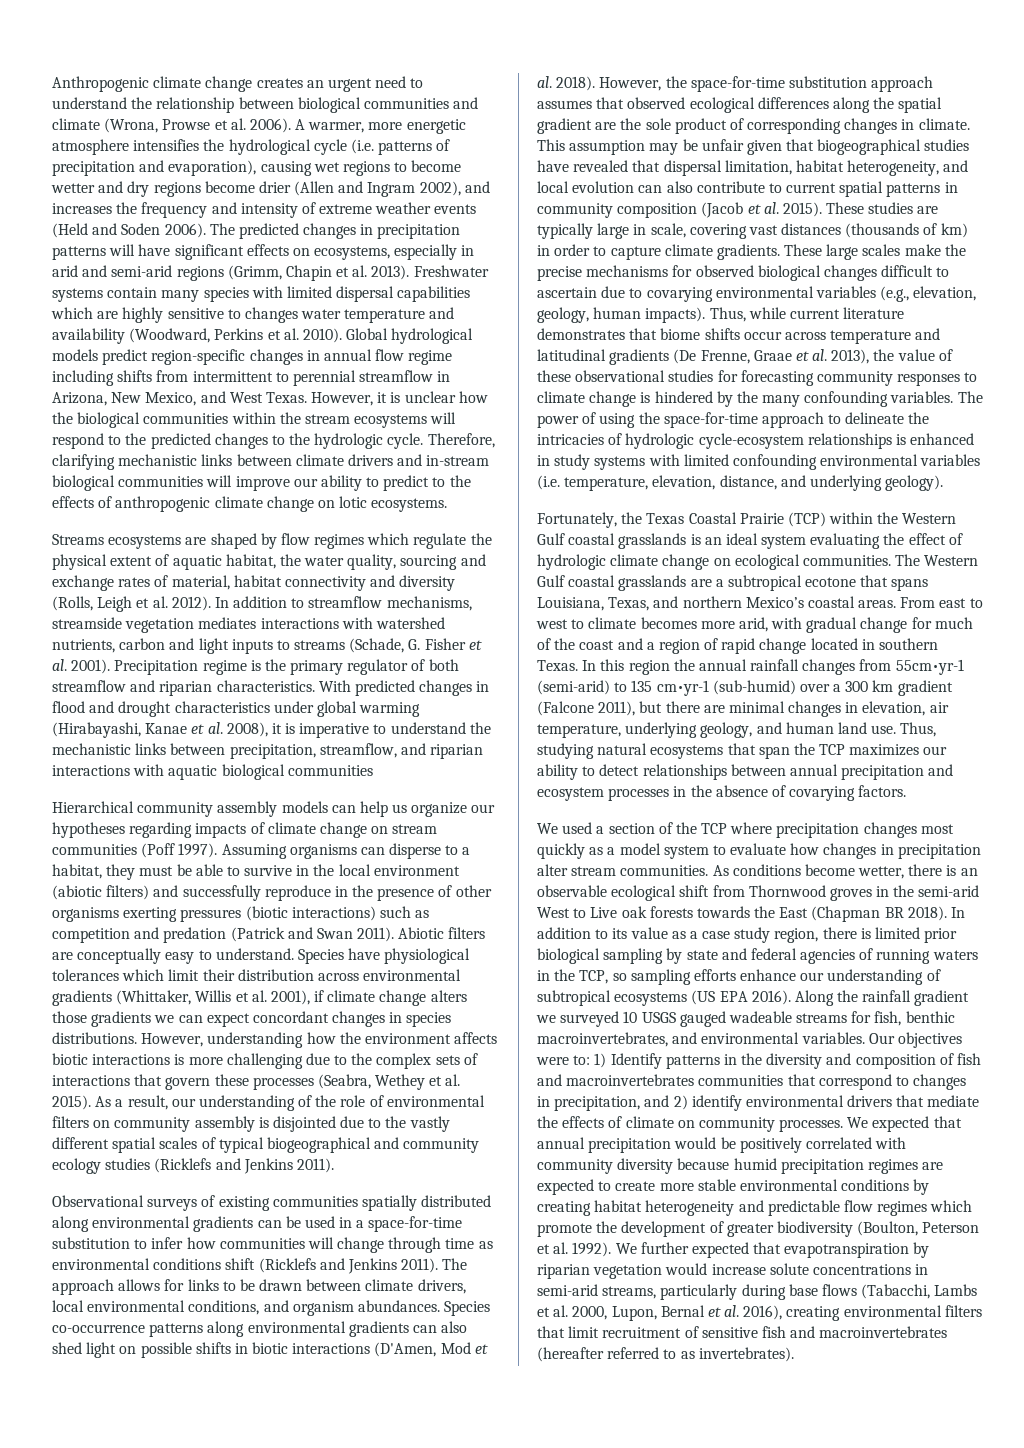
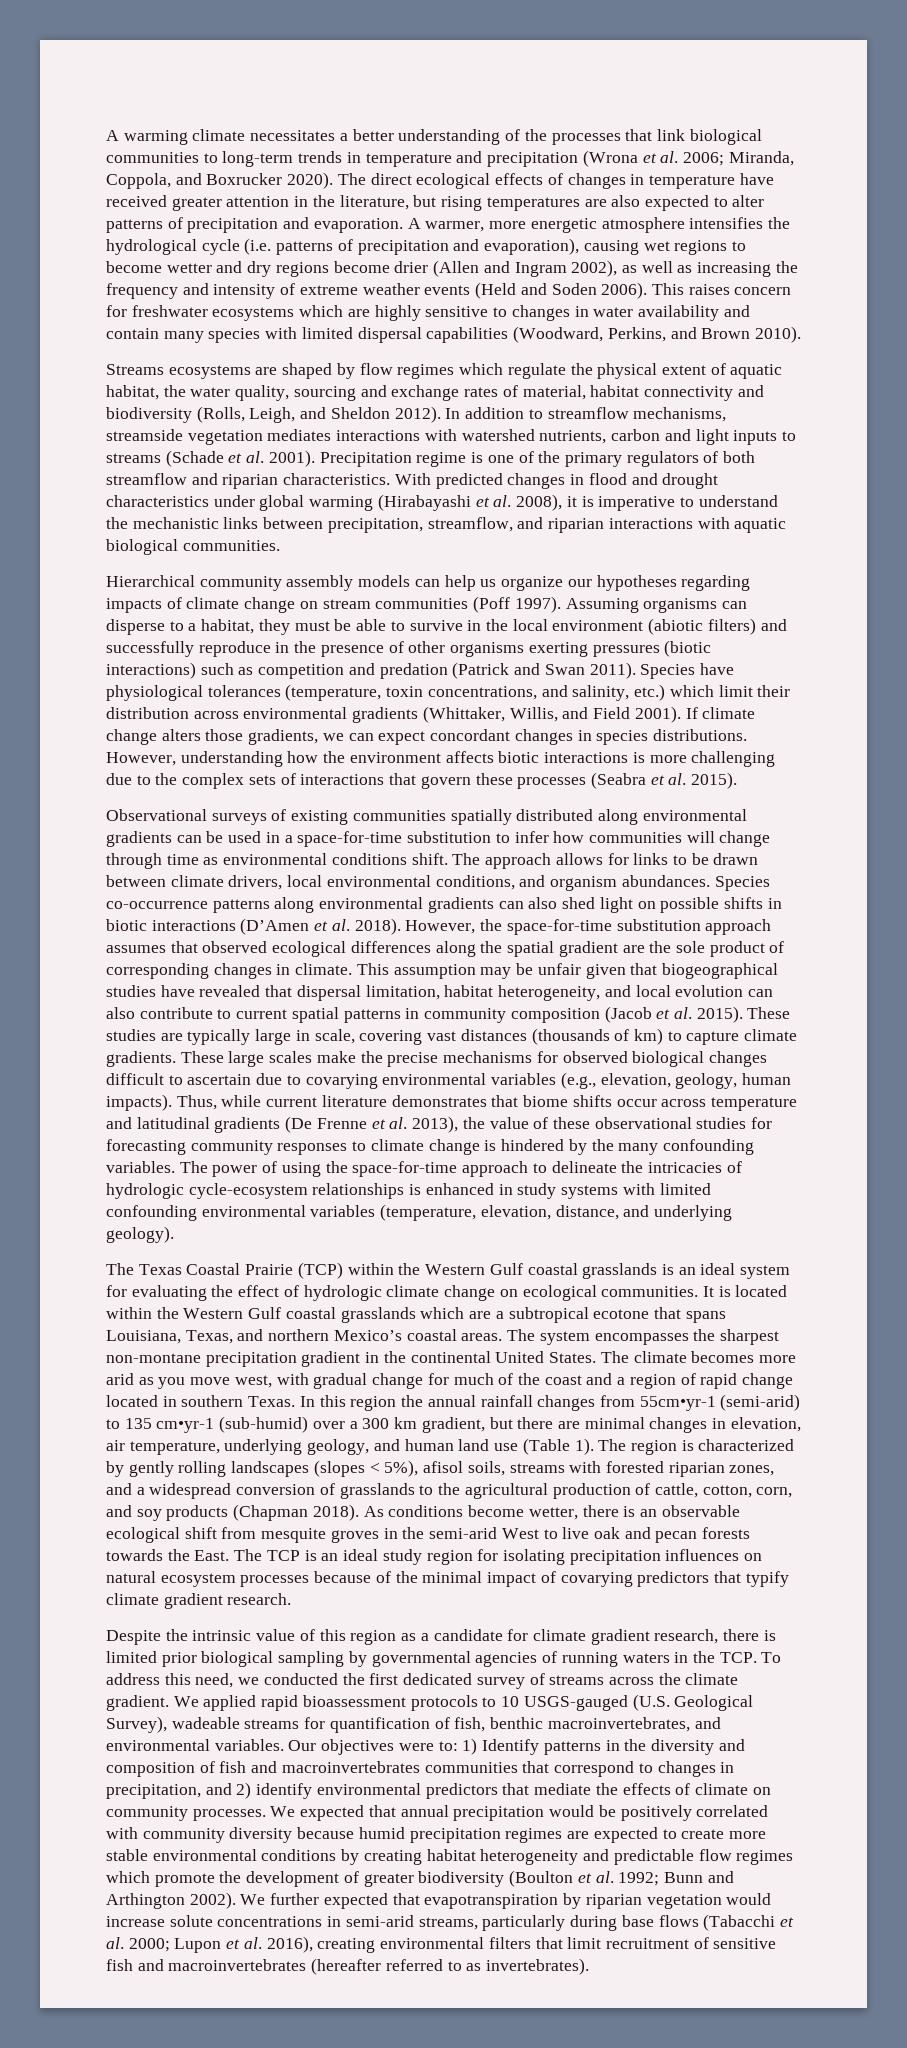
[52,76,424,92] [52,97,479,113] [52,118,291,133] Anthropogenic climate change creates an urgent need to understand the relationship between biological communities and climate (Wrona, Prowse et al. 2006). -> [106,129,762,145] [106,150,794,167] [106,172,774,189] [106,195,765,211] [106,217,403,233] A warming climate necessitates a better understanding of the processes that link biological communities to long-term trends in temperature and precipitation (Wrona et al. 2006; Miranda, Coppola, and Boxrucker 2020). The direct ecological effects of changes in temperature have received greater attention in the literature, but rising temperatures are also expected to alter patterns of precipitation and evaporation.
[464,181,490,193] [52,203,112,214] and increases -> [621,261,772,277] as well as increasing
[209,223,461,239] [52,244,475,260] [52,265,489,281] [52,288,103,302] The predicted changes in precipitation patterns will have significant effects on ecosystems, especially in arid and semi-arid regions (Grimm, Chapin et al. 2013). Freshwater systems -> [651,283,792,295] [106,305,750,321] This raises concern for freshwater ecosystems which are highly sensitive to changes in water availability and
[51,307,455,323] [52,328,474,344] [52,349,453,365] [52,370,451,386] [52,391,488,406] [52,412,457,428] [52,433,495,449] [52,454,490,470] [52,475,471,491] [52,496,448,512] which are highly sensitive to changes water temperature and availability (Woodward, Perkins et al. 2010). Global hydrological models predict region-specific changes in annual flow regime including shifts from intermittent to perennial streamflow in Arizona, New Mexico, and West Texas. However, it is unclear how the biological communities within the stream ecosystems will respond to the predicted changes to the hydrologic cycle. Therefore, clarifying mechanistic links between climate drivers and in-stream biological communities will improve our ability to predict to the effects of anthropogenic climate change on lotic ecosystems. -> [513,326,801,343] (Woodward, Perkins, and Brown 2010).
[399,575,456,591] [52,596,168,612] diversity (Rolls, Leigh et al. -> [106,406,390,423] biodiversity (Rolls, Leigh, and Sheldon
[349,638,466,653] (Schade, G. Fisher -> [165,450,224,467] (Schade
(261, 665) none -> [487,451,534,463] one of
[347,659,409,675] regulator -> [626,451,699,467] regulators
[52,722,188,738] (Hirabayashi, Kanae -> [377,494,471,511] (Hirabayashi
[287,765,373,776] communities -> [182,540,280,551] communities.
[398,927,486,939] [52,948,471,964] [52,969,119,981] Abiotic filters are conceptually easy to understand. Species have physiological tolerances -> [640,663,734,679] [106,684,666,701] Species have physiological tolerances (temperature, toxin concentrations, and salinity, etc.)
[195,990,325,1005] Willis et al. 2001), if -> [509,706,698,723] Willis, and Field 2001). If
[91,1011,152,1027] gradients -> [248,729,319,745] gradients,
[317,1074,461,1090] [52,1095,485,1111] [52,1116,450,1132] [52,1137,480,1153] [52,1158,334,1174] (Seabra, Wethey et al. 2015). As a result, our understanding of the role of environmental filters on community assembly is disjointed due to the vastly different spatial scales of typical biogeographical and community ecology studies (Ricklefs and Jenkins 2011). -> [590,772,738,789] (Seabra et al. 2015).
[225,1258,439,1274] shift (Ricklefs and Jenkins 2011). -> [411,853,448,865] shift.
[374,1342,471,1357] (D'Amen, Mod -> [240,918,310,935] (D’Amen
[537,244,591,256] in order -> (663, 1036) none
[700,350,792,364] Frenne, Graae -> [316,1118,367,1129] Frenne
[537,475,649,491] (i.e. temperature, -> [380,1204,477,1221] (temperature,
[537,512,643,528] Fortunately, the -> [106,1263,134,1275] The
(807, 542) none -> [106,1285,127,1297] for
[895,554,979,566] [537,575,687,591] The Western Gulf coastal grasslands -> [702,1285,788,1297] [106,1307,465,1323] It is located within the Western Gulf coastal grasslands which
[900,597,983,608] [536,617,768,632] From east to west to climate becomes more arid, -> [507,1329,779,1345] [106,1351,796,1367] [106,1373,272,1389] The system encompasses the sharpest non-montane precipitation gradient in the continental United States. The climate becomes more arid as you move west,
[897,680,953,696] [537,701,636,716] gradient (Falcone 2011), -> [421,1417,485,1433] gradient,
[871,722,937,737] [537,743,948,759] [537,764,954,780] [537,785,907,801] [537,822,954,838] [537,843,981,859] [537,864,709,876] use. Thus, studying natural ecosystems that span the TCP maximizes our ability to detect relationships between annual precipitation and ecosystem processes in the absence of covarying factors. // We used a section of the TCP where precipitation changes most quickly as a model system to evaluate how changes in precipitation alter stream communities. -> [494,1438,795,1455] [106,1460,775,1477] [106,1483,793,1499] [106,1504,359,1521] use (Table 1). The region is characterized by gently rolling landscapes (slopes < 5%), afisol soils, streams with forested riparian zones, and a widespread conversion of grasslands to the agricultural production of cattle, cotton, corn, and soy products (Chapman 2018).
[748,885,826,897] Thornwood -> [261,1528,327,1543] mesquite
[590,906,966,922] [537,927,819,943] Live oak forests towards the East (Chapman BR 2018). In addition to its value as a case study region, -> [562,1527,751,1543] [106,1549,763,1565] [106,1571,789,1587] [106,1593,292,1609] [106,1629,719,1645] live oak and pecan forests towards the East. The TCP is an ideal study region for isolating precipitation influences on natural ecosystem processes because of the minimal impact of covarying predictors that typify climate gradient research. // Despite the intrinsic value of this region as a candidate for climate gradient research,
[686,948,797,960] state and federal -> [371,1651,471,1667] governmental
[579,969,941,985] [537,990,970,1006] [536,1011,726,1027] TCP, so sampling efforts enhance our understanding of subtropical ecosystems (US EPA 2016). Along the rainfall gradient we surveyed 10 USGS gauged -> [719,1652,782,1663] [106,1673,739,1689] [106,1694,754,1711] [106,1716,167,1733] TCP. To address this need, we conducted the first dedicated survey of streams across the climate gradient. We applied rapid bioassessment protocols to 10 USGS-gauged (U.S. Geological Survey),
(872, 1017) none -> [329,1717,450,1733] quantification of
[847,1095,893,1107] drivers -> [425,1783,498,1799] predictors
[857,1221,980,1236] [537,1242,612,1257] (Boulton, Peterson et al. 1992). -> [509,1870,734,1887] [106,1892,236,1909] (Boulton et al. 1992; Bunn and Arthington 2002).
[861,1284,978,1299] [537,1305,705,1321] (Tabacchi, Lambs et al. 2000, Lupon, Bernal -> [703,1914,794,1931] [106,1937,222,1953] (Tabacchi et al. 2000; Lupon

